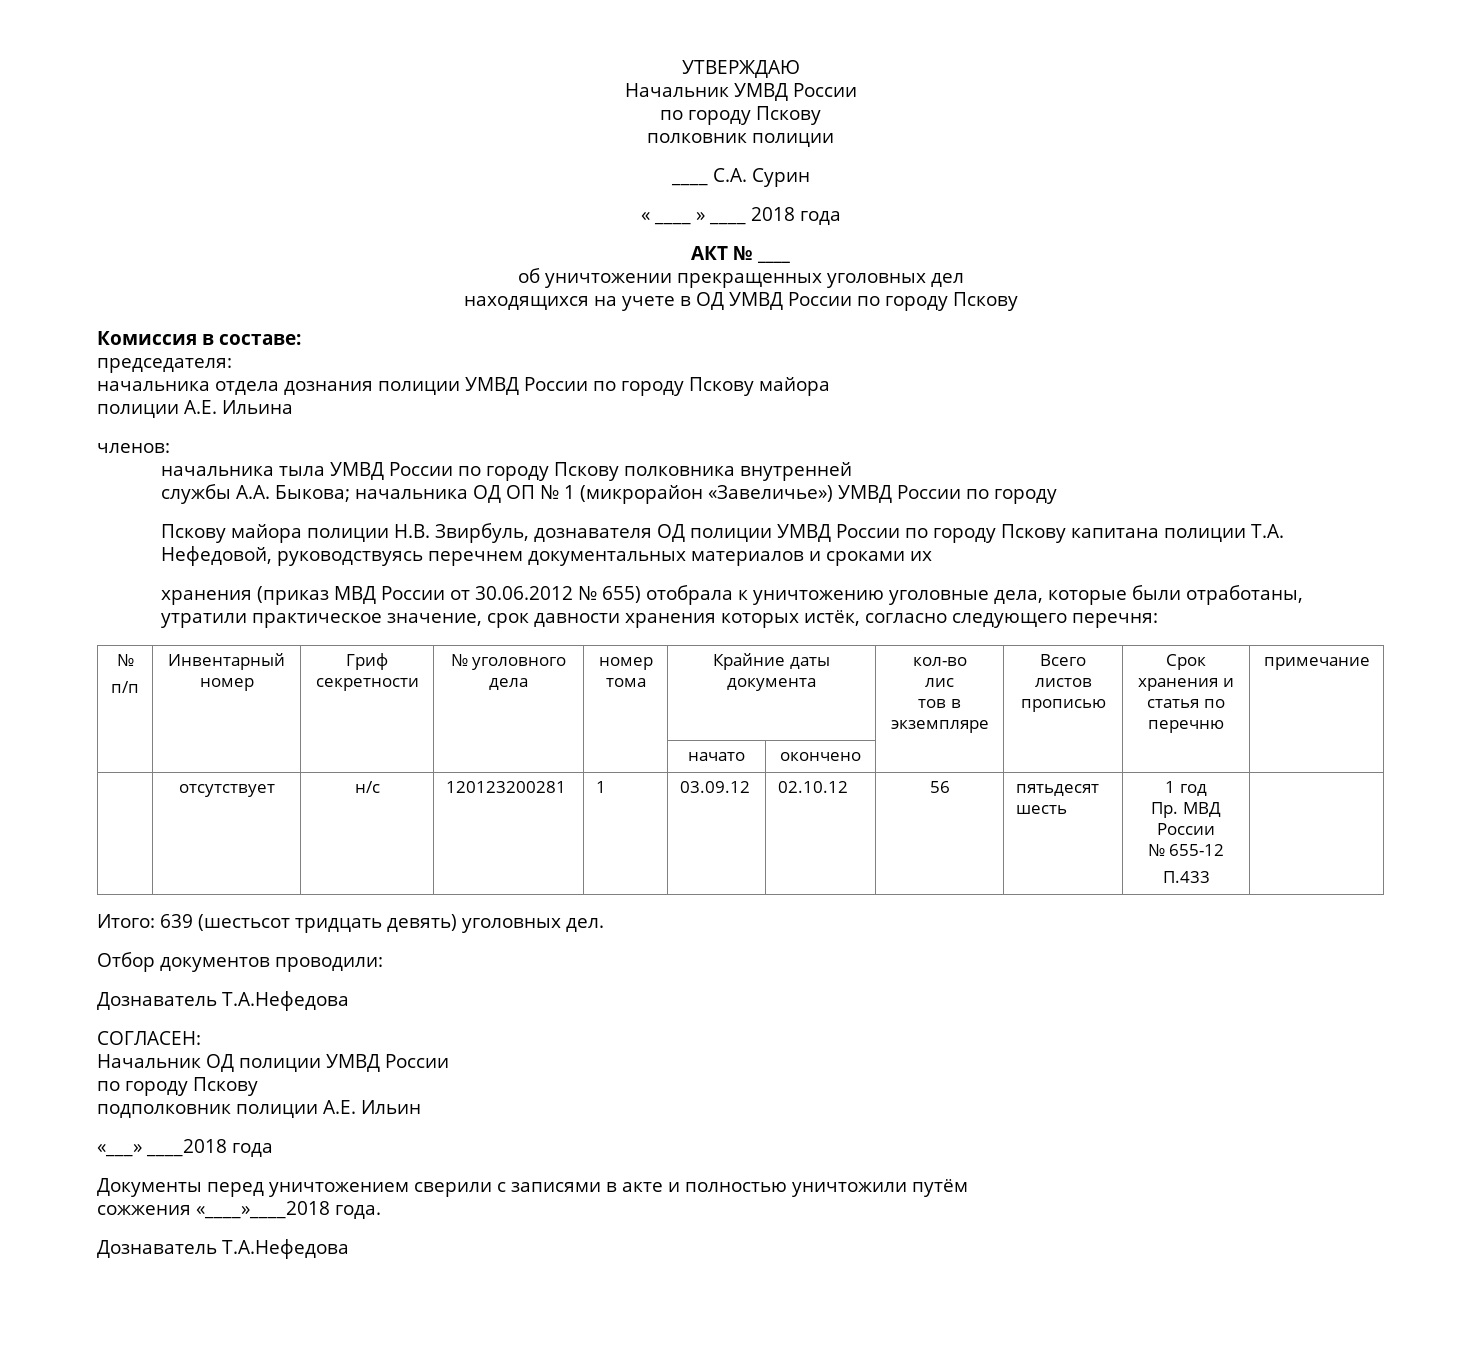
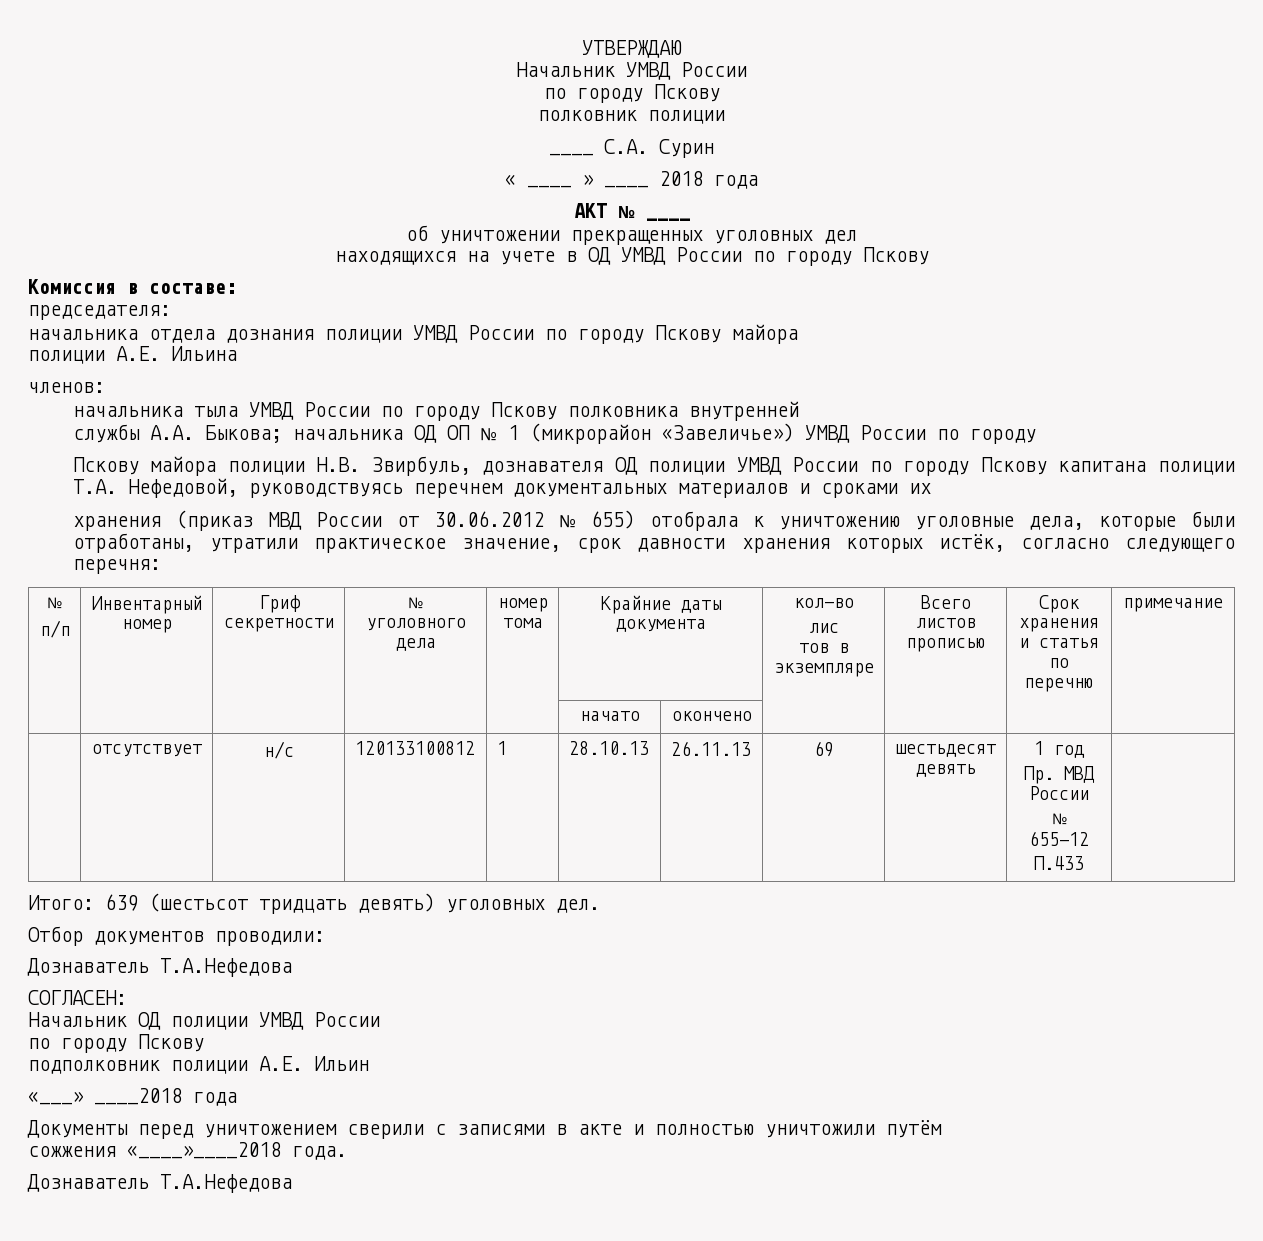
[446,781,567,793] [596,781,607,793] [680,781,751,793] [778,781,849,793] [929,781,950,793] [1016,784,1100,796] [1016,805,1068,814] 120123200281 | 1 | 03.09.12 | 02.10.12 | 56 | пятьдесят шесть -> [354,741,475,755] [496,741,507,755] [568,741,649,755] [670,741,751,756] [813,741,834,757] [895,744,996,757] [915,764,976,777] 120133100812 | 1 | 28.10.13 | 26.11.13 | 69 | шестьдесят девять

